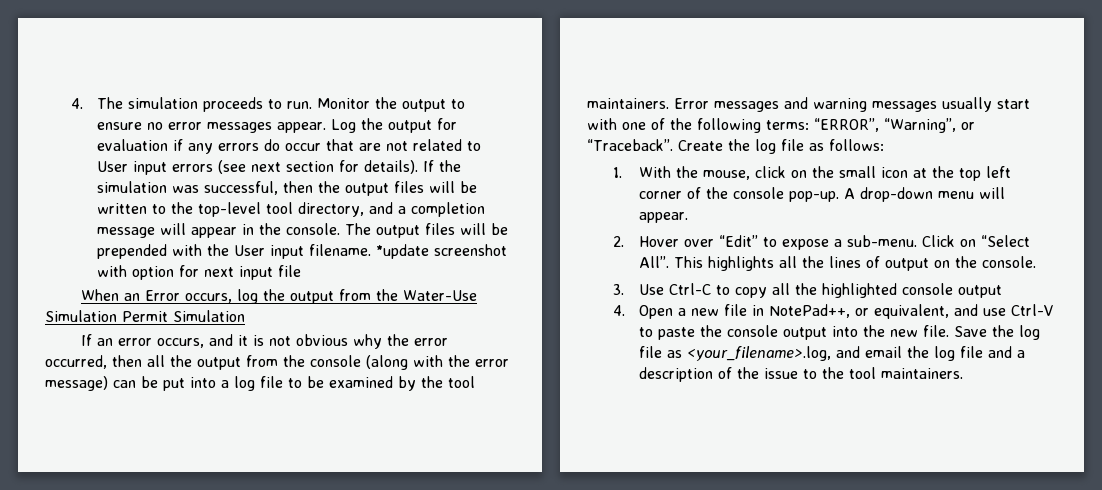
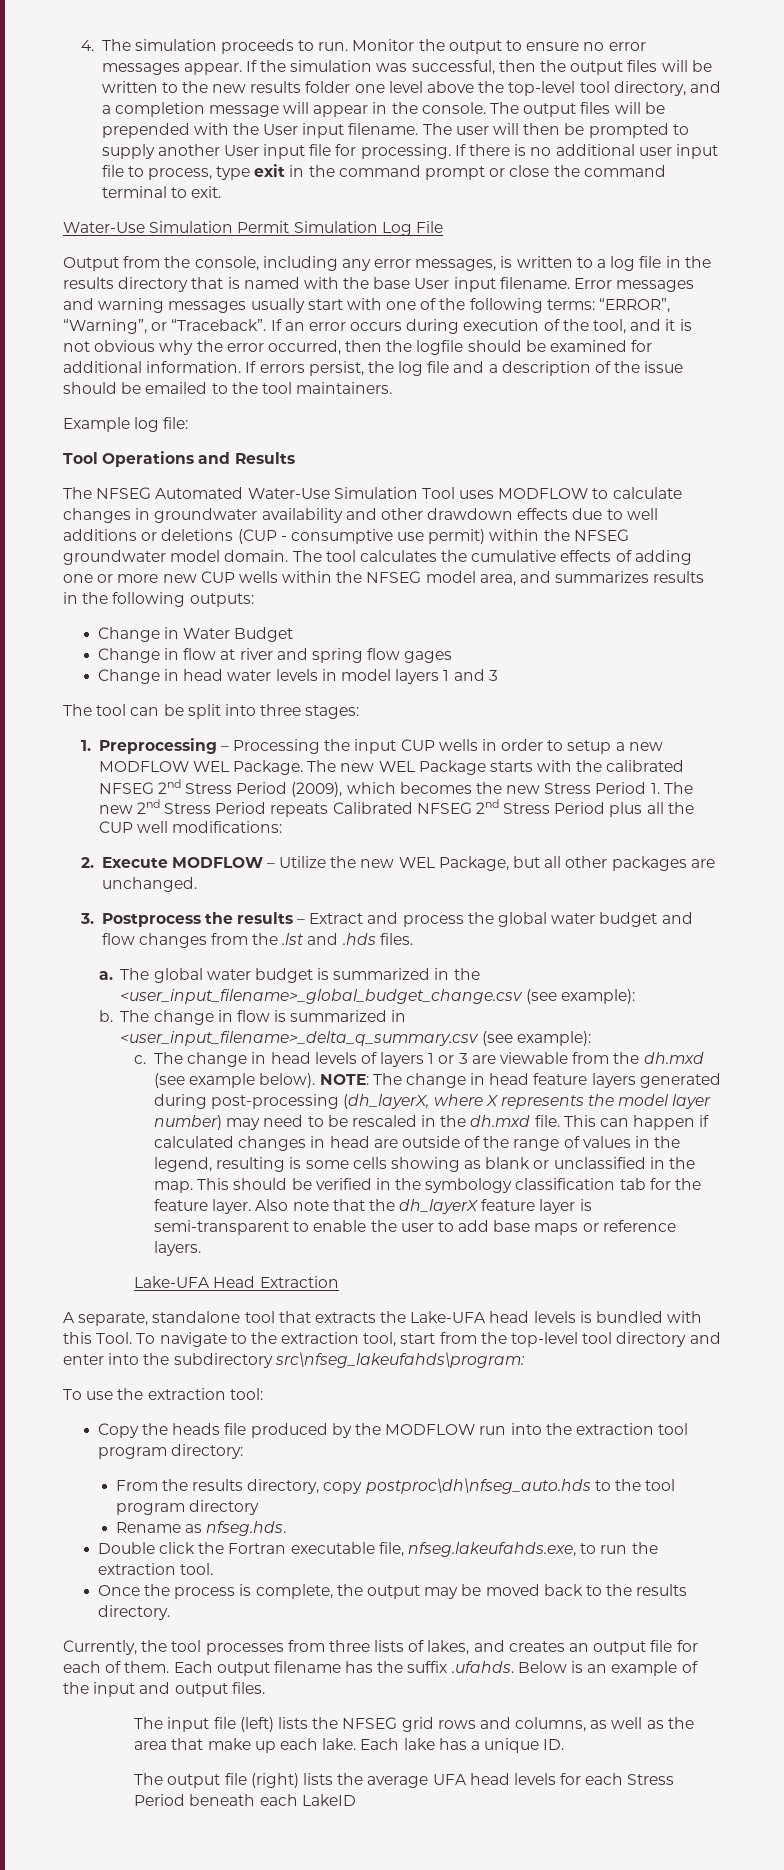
[331,118,458,133] [97,139,482,154] [97,160,419,175] Log the output for evaluation if any errors do occur that are not related to User input errors (see next section for details). -> (242, 69) none
(194, 208) none -> [212,81,505,93] new results folder one level above the
[376,244,508,259] [97,265,302,280] [81,289,478,304] [45,310,245,322] [81,334,449,349] [45,355,509,370] [45,376,475,391] [587,98,669,109] *update screenshot with option for next input file // When an Error occurs, log the output from the Water-Use Simulation Permit Simulation // If an error occurs, and it is not obvious why the error occurred, then all the output from the console (along with the error message) can be put into a log file to be examined by the tool maintainers. -> [422,123,689,138] [101,144,718,159] [101,164,666,180] [101,186,221,198] [63,221,443,236] [63,256,711,271] [63,277,570,292] The user will then be prompted to supply another User input file for processing. If there is no additional user input file to process, type exit in the command prompt or close the command terminal to exit. // Water-Use Simulation Permit Simulation Log File // Output from the console, including any error messages, is written to a log file in the results directory that is named with the base User input filename.
[677,139,884,154] [613,166,1012,181] [639,187,1006,202] [639,212,689,223] [613,235,1031,250] [639,256,1037,271] [613,283,1003,298] [613,304,1055,319] [639,325,1041,340] [639,346,903,361] Create the log file as follows: // 1. With the mouse, click on the small icon at the top left corner of the console pop-up. A drop-down menu will appear. // 2. Hover over “Edit” to expose a sub-menu. Click on “Select All”. This highlights all the lines of output on the console. // 3. Use Ctrl-C to copy all the highlighted console output // 4. Open a new file in NotePad++, or equivalent, and use Ctrl-V to paste the console output into the new file. Save the log file as <your_filename>.log, and email -> [270,319,692,334] [63,340,653,355] [63,361,364,376] If an error occurs during execution of the tool, and it is not obvious why the error occurred, then the logfile should be examined for additional information. If errors persist,
(799, 373) none -> [63,382,208,394] should be emailed
(964, 373) none -> [63,417,189,432] [63,451,295,467] [63,487,682,499] [63,508,658,523] [63,529,629,544] [63,550,692,565] [63,571,705,586] [63,592,254,607] [97,627,294,642] [97,648,453,663] [97,669,498,684] [63,704,360,719] [80,738,663,754] [98,760,685,775] [98,779,693,797] [98,799,694,817] [98,821,282,833] [80,856,715,871] [101,877,197,892] [79,912,693,927] [101,933,413,948] [98,968,480,983] [120,989,635,1004] [98,1010,407,1025] [120,1031,591,1046] [134,1052,704,1067] [153,1073,721,1088] [153,1094,712,1109] [153,1115,710,1130] [153,1136,681,1151] [153,1157,696,1172] [153,1178,702,1193] [153,1199,592,1214] [153,1220,676,1235] [153,1241,201,1256] [134,1276,339,1288] [63,1311,703,1326] [63,1332,721,1347] [63,1352,525,1368] [63,1388,263,1400] [97,1423,689,1438] [97,1444,244,1459] [115,1478,676,1494] [115,1500,259,1515] [115,1521,287,1536] [97,1542,658,1557] [97,1563,214,1575] [97,1584,688,1599] [97,1605,170,1620] [63,1640,698,1655] [63,1661,698,1676] [63,1682,265,1697] [134,1717,694,1732] [134,1738,565,1753] [134,1773,675,1788] [134,1794,356,1806] // Example log file: // Tool Operations and Results // The NFSEG Automated Water-Use Simulation Tool uses MODFLOW to calculate changes in groundwater availability and other drawdown effects due to well additions or deletions (CUP - consumptive use permit) within the NFSEG groundwater model domain. The tool calculates the cumulative effects of adding one or more new CUP wells within the NFSEG model area, and summarizes results in the following outputs: // Change in Water Budget // Change in flow at river and spring flow gages // Change in head water levels in model layers 1 and 3 // The tool can be split into three stages: // 1. Preprocessing – Processing the input CUP wells in order to setup a new MODFLOW WEL Package. The new WEL Package starts with the calibrated NFSEG 2nd Stress Period (2009), which becomes the new Stress Period 1. The new 2nd Stress Period repeats Calibrated NFSEG 2nd Stress Period plus all the CUP well modifications: // 2. Execute MODFLOW – Utilize the new WEL Package, but all other packages are unchanged. // 3. Postprocess the results – Extract and process the global water budget and flow changes from the .lst and .hds files. // a. The global water budget is summarized in the <user_input_filename>_global_budget_change.csv (see example): // b. The change in flow is summarized in <user_input_filename>_delta_q_summary.csv (see example): // c. The change in head levels of layers 1 or 3 are viewable from the dh.mxd (see example below). NOTE: The change in head feature layers generated during post-processing (dh_layerX, where X represents the model layer number) may need to be rescaled in the dh.mxd file. This can happen if calculated changes in head are outside of the range of values in the legend, resulting is some cells showing as blank or unclassified in the map. This should be verified in the symbology classification tab for the feature layer. Also note that the dh_layerX feature layer is semi-transparent to enable the user to add base maps or reference layers. // Lake-UFA Head Extraction // A separate, standalone tool that extracts the Lake-UFA head levels is bundled with this Tool. To navigate to the extraction tool, start from the top-level tool directory and enter into the subdirectory src\nfseg_lakeufahds\program: // To use the extraction tool: // Copy the heads file produced by the MODFLOW run into the extraction tool program directory: // From the results directory, copy postproc\dh\nfseg_auto.hds to the tool program directory // Rename as nfseg.hds. // Double click the Fortran executable file, nfseg.lakeufahds.exe, to run the extraction tool. // Once the process is complete, the output may be moved back to the results directory. // Currently, the tool processes from three lists of lakes, and creates an output file for each of them. Each output filename has the suffix .ufahds. Below is an example of the input and output files. // The input file (left) lists the NFSEG grid rows and columns, as well as the area that make up each lake. Each lake has a unique ID. // The output file (right) lists the average UFA head levels for each Stress Period beneath each LakeID

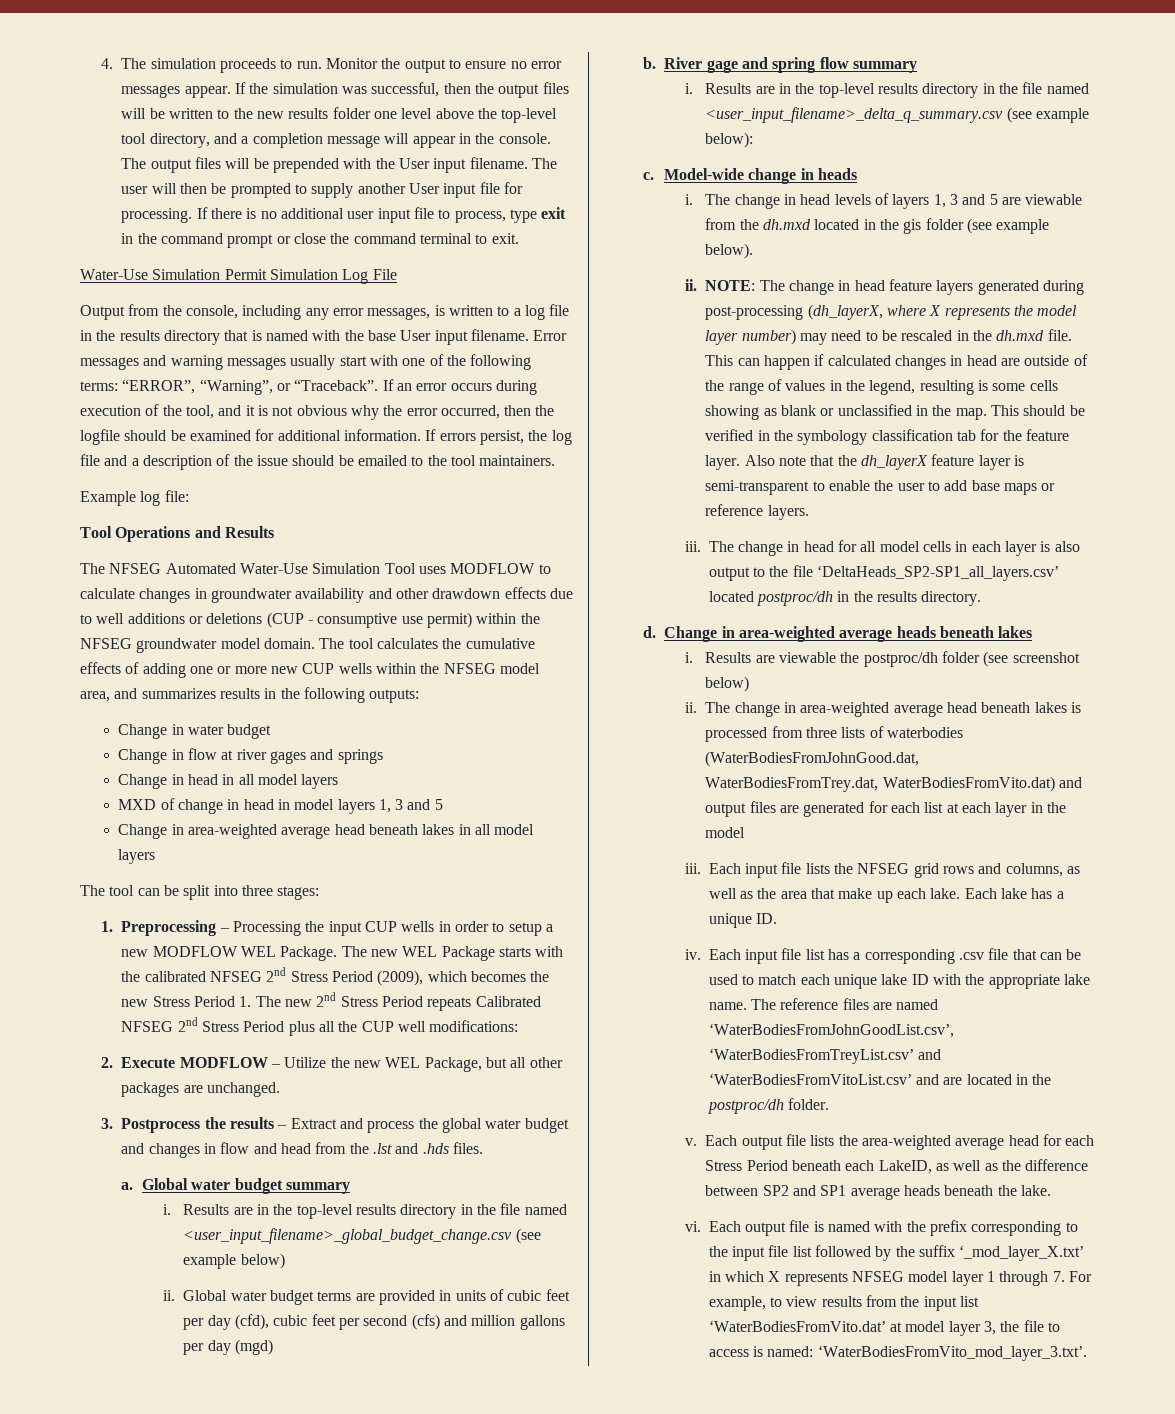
[183,627,294,642] Water Budget -> [187,724,272,739] water budget
[276,648,453,663] and spring flow gages -> [269,749,383,764] gages and springs
[227,669,498,684] water levels in model layers 1 and 3 -> [222,774,339,789] [118,798,443,814] [118,824,535,839] [118,849,156,864] in all model layers // MXD of change in head in model layers 1, 3 and 5 // Change in area-weighted average head beneath lakes in all model layers
[101,933,207,948] flow changes -> [148,1142,311,1158] changes in flow and head
[120,968,480,983] [120,989,635,1004] [98,1010,407,1025] [120,1031,591,1046] [134,1055,147,1064] The global water budget is summarized in the <user_input_filename>_global_budget_change.csv (see example): // b. The change in flow is summarized in <user_input_filename>_delta_q_summary.csv (see example): // c. -> [142,1178,350,1194] [162,1203,567,1219] [183,1228,541,1244] [183,1253,285,1269] [162,1289,570,1305] [183,1314,565,1330] [183,1339,274,1355] [643,57,917,73] [684,82,1089,98] [705,107,1090,123] [705,132,754,148] [643,168,857,184] [684,194,693,205] Global water budget summary // i. Results are in the top-level results directory in the file named <user_input_filename>_global_budget_change.csv (see example below) // ii. Global water budget terms are provided in units of cubic feet per day (cfd), cubic feet per second (cfs) and million gallons per day (mgd) // b. River gage and spring flow summary // i. Results are in the top-level results directory in the file named <user_input_filename>_delta_q_summary.csv (see example below): // c. Model-wide change in heads // i.
[428,1053,468,1064] 1 or 3 -> [933,194,998,208] 1, 3 and 5
(704, 1058) none -> [814,218,964,234] located in the gis folder
(316, 1080) none -> [684,279,697,291] // ii.
[134,1276,339,1288] [63,1311,703,1326] [63,1332,721,1347] [63,1352,525,1368] [63,1388,263,1400] [97,1423,689,1438] [97,1444,244,1459] [115,1478,676,1494] [115,1500,259,1515] [115,1521,287,1536] [97,1542,658,1557] [97,1563,214,1575] [97,1584,688,1599] [97,1605,170,1620] [63,1640,698,1655] [63,1661,698,1676] [63,1682,265,1697] [134,1717,274,1732] Lake-UFA Head Extraction // A separate, standalone tool that extracts the Lake-UFA head levels is bundled with this Tool. To navigate to the extraction tool, start from the top-level tool directory and enter into the subdirectory src\nfseg_lakeufahds\program: // To use the extraction tool: // Copy the heads file produced by the MODFLOW run into the extraction tool program directory: // From the results directory, copy postproc\dh\nfseg_auto.hds to the tool program directory // Rename as nfseg.hds. // Double click the Fortran executable file, nfseg.lakeufahds.exe, to run the extraction tool. // Once the process is complete, the output may be moved back to the results directory. // Currently, the tool processes from three lists of lakes, and creates an output file for each of them. Each output filename has the suffix .ufahds. Below is an example of the input and output files. // The input file (left) -> [684,540,1080,556] [708,565,1059,581] [708,591,982,606] [643,626,1033,642] [684,651,1080,667] [705,676,750,692] [684,702,1081,717] [705,726,963,742] [705,751,920,767] [705,776,1083,792] [705,801,1066,817] [705,827,746,838] [684,862,802,878] iii. The change in head for all model cells in each layer is also output to the file ‘DeltaHeads_SP2-SP1_all_layers.csv’ located postproc/dh in the results directory. // d. Change in area-weighted average heads beneath lakes // i. Results are viewable the postproc/dh folder (see screenshot below) // ii. The change in area-weighted average head beneath lakes is processed from three lists of waterbodies (WaterBodiesFromJohnGood.dat, WaterBodiesFromTrey.dat, WaterBodiesFromVito.dat) and output files are generated for each list at each layer in the model // iii. Each input file
[134,1773,556,1788] The output file (right) lists the average UFA head levels -> [684,948,1082,964] [708,974,1090,989] [708,998,939,1010] [708,1023,954,1038] [708,1048,942,1064] [708,1073,1052,1085] [707,1098,830,1114] [684,1134,1039,1150] iv. Each input file list has a corresponding .csv file that can be used to match each unique lake ID with the appropriate lake name. The reference files are named ‘WaterBodiesFromJohnGoodList.csv’, ‘WaterBodiesFromTreyList.csv’ and ‘WaterBodiesFromVitoList.csv’ and are located in the postproc/dh folder. // v. Each output file lists the area-weighted average head
[301,1794,356,1806] LakeID -> [878,1159,1089,1174] [705,1185,1051,1200] [684,1220,1078,1236] [708,1245,1085,1261] [708,1271,1092,1286] [708,1295,979,1311] [708,1320,1060,1336] [708,1345,1087,1361] LakeID, as well as the difference between SP2 and SP1 average heads beneath the lake. // vi. Each output file is named with the prefix corresponding to the input file list followed by the suffix ‘_mod_layer_X.txt’ in which X represents NFSEG model layer 1 through 7. For example, to view results from the input list ‘WaterBodiesFromVito.dat’ at model layer 3, the file to access is named: ‘WaterBodiesFromVito_mod_layer_3.txt’.

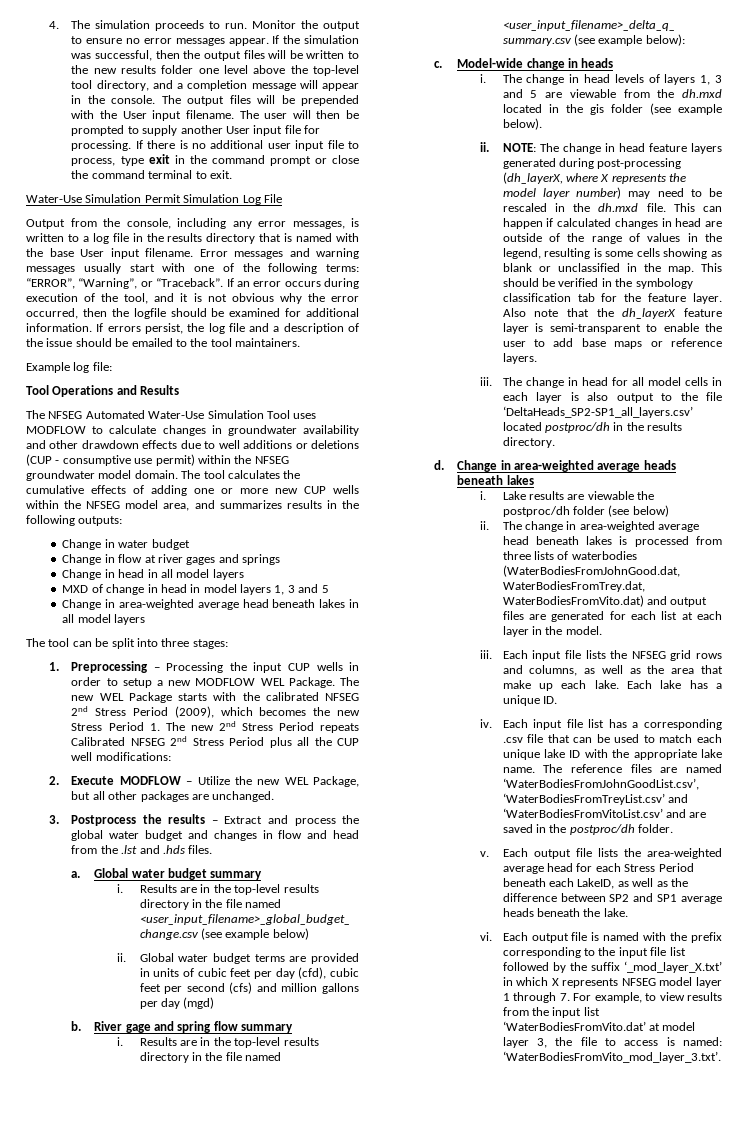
[705,652,752,663] Results -> [502,491,565,500] Lake results
[1012,652,1080,663] screenshot -> (630, 511) none
[705,827,746,838] model -> [565,626,602,635] model.
[966,1074,1012,1085] located -> [502,824,533,833] saved

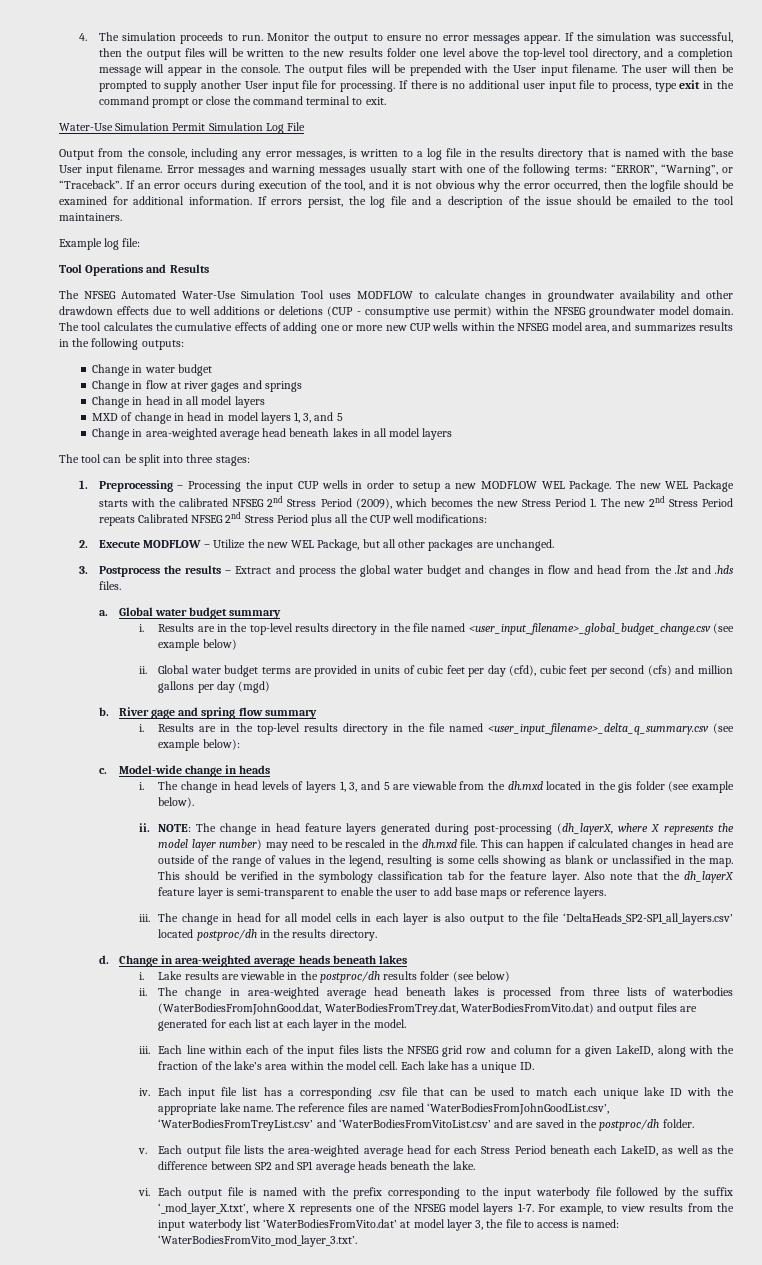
[287,585,295,593] 3 -> [303,413,312,423] 3,
[715,75,722,83] 3 -> [349,782,358,792] 3,
[637,491,655,500] [502,506,570,517] the postproc/dh -> [287,971,418,983] in the postproc/dh results
[532,650,722,661] [502,665,723,676] [502,680,619,691] input file lists the NFSEG grid rows and columns, as well as the area that make up each lake. -> [186,1045,734,1057] [158,1061,398,1070] line within each of the input files lists the NFSEG grid row and column for a given LakeID, along with the fraction of the lake’s area within the model cell.
[650,947,686,956] file list -> [535,1187,612,1199] waterbody file
[624,961,722,973] [502,977,722,988] [502,992,570,1003] ‘_mod_layer_X.txt’ in which X represents NFSEG model layer 1 through 7. -> [158,1203,534,1215] ‘_mod_layer_X.txt’, where X represents one of the NFSEG model layers 1-7.
(582, 1012) none -> [187,1219,242,1231] waterbody

